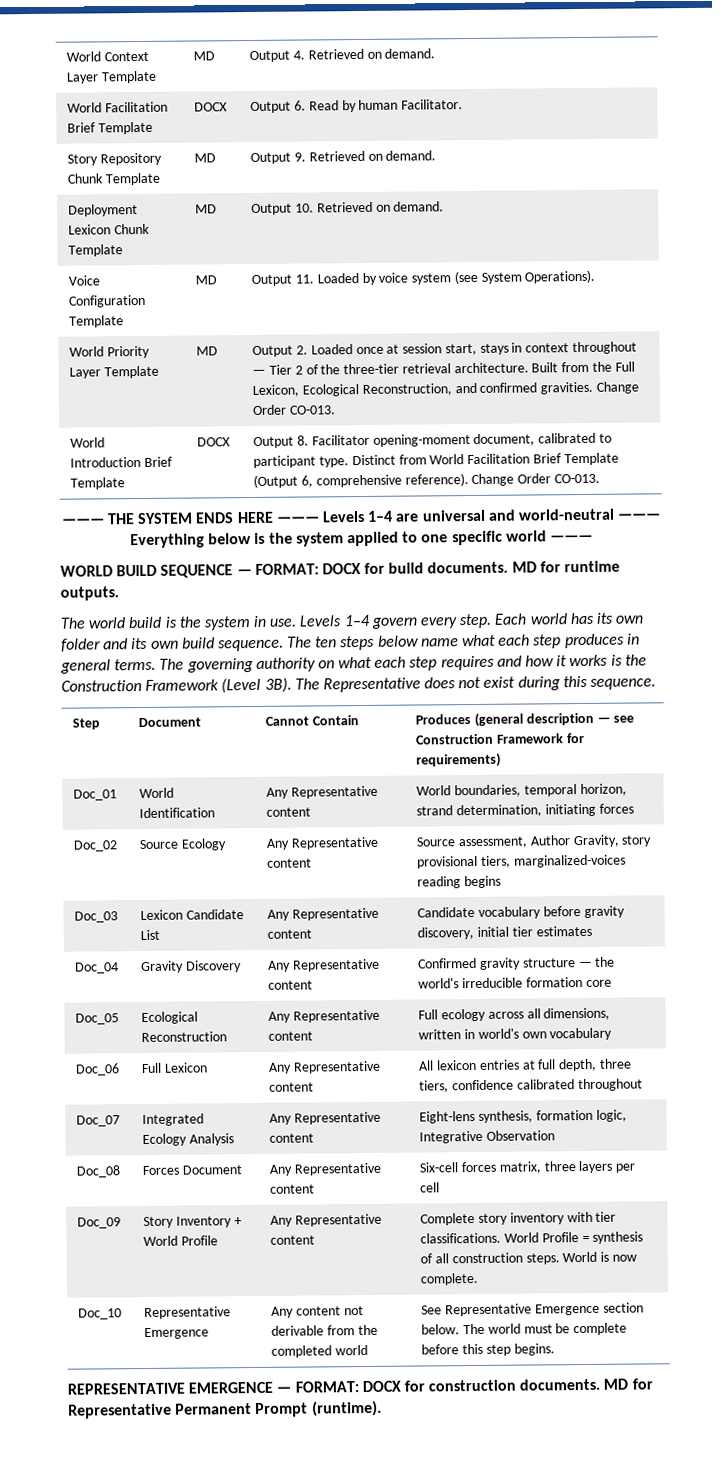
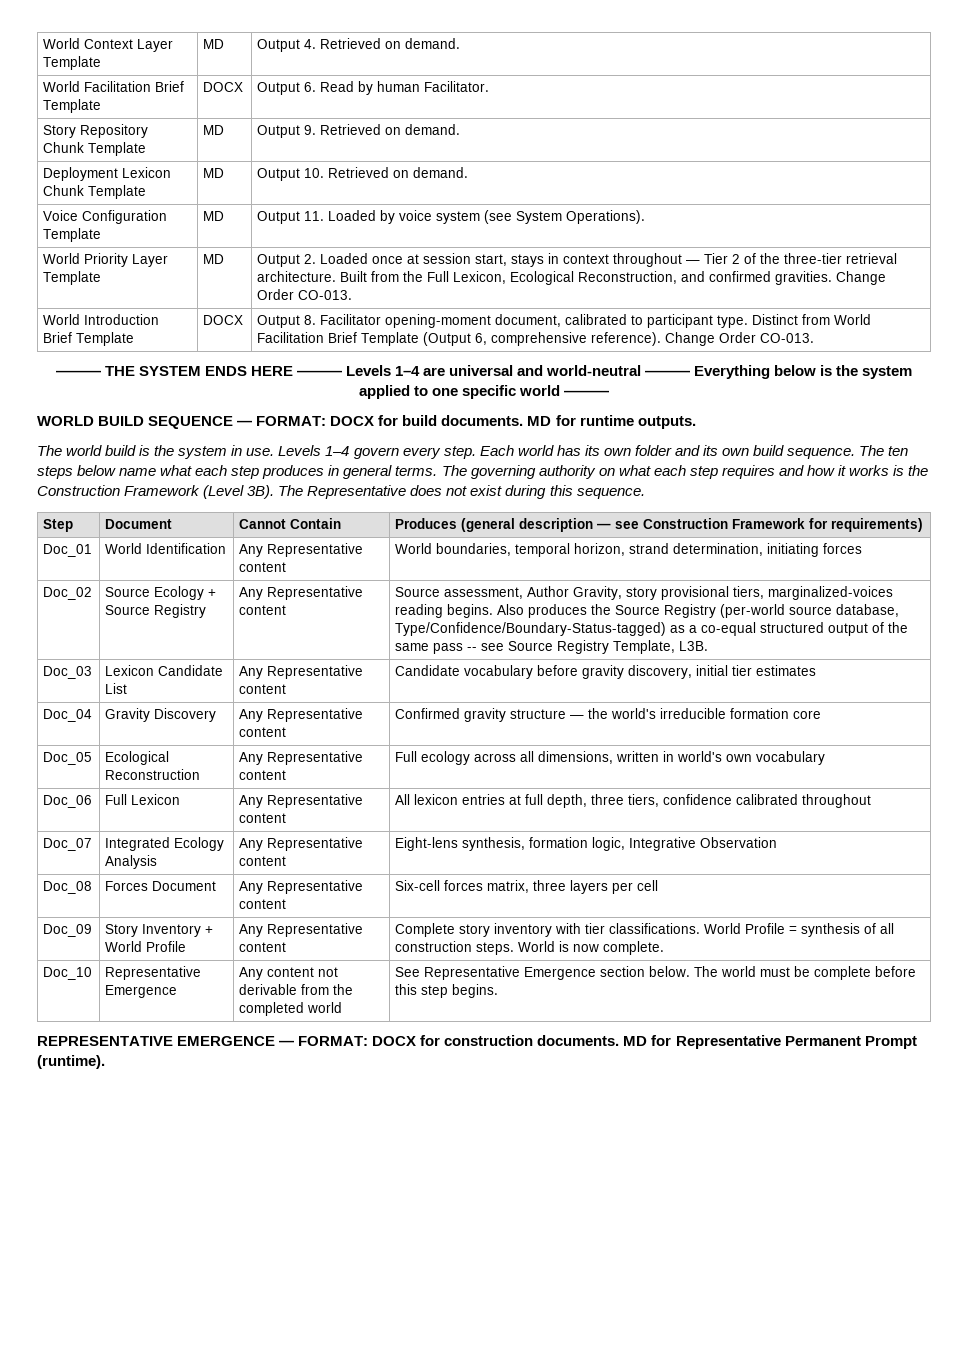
(228, 844) none -> [208,589,217,597] [105,604,207,618] + Source Registry
[464,875,502,889] begins -> [447,604,900,618] [395,622,909,636] [395,640,709,654] begins. Also produces the Source Registry (per-world source database, Type/Confidence/Boundary-Status-tagged) as a co-equal structured output of the same pass -- see Source Registry Template, L3B.

